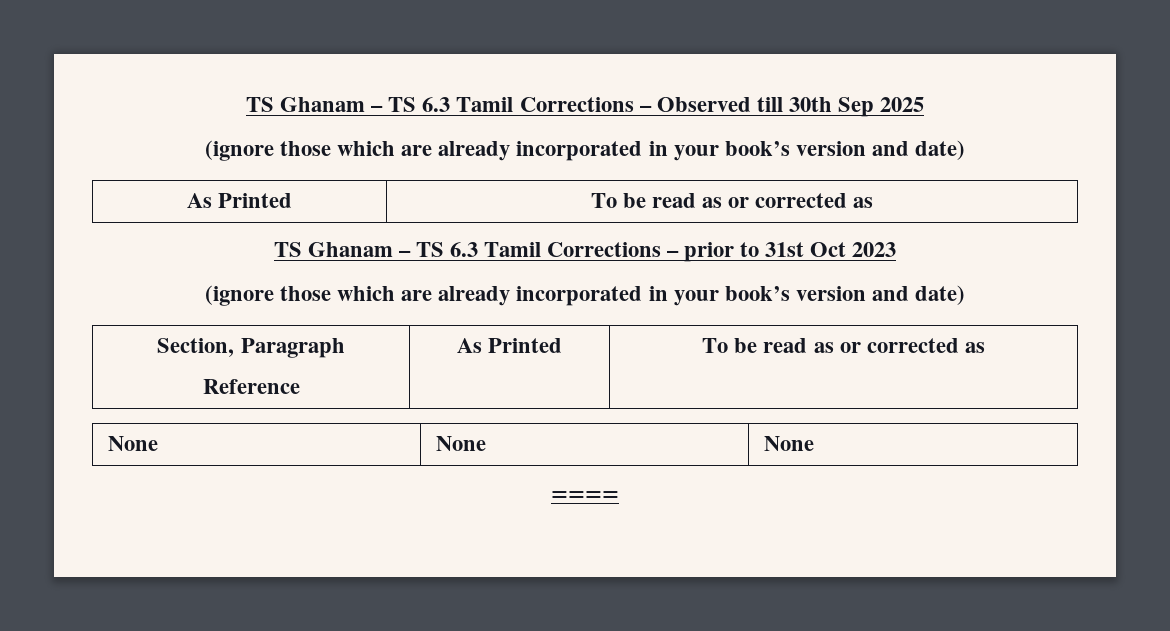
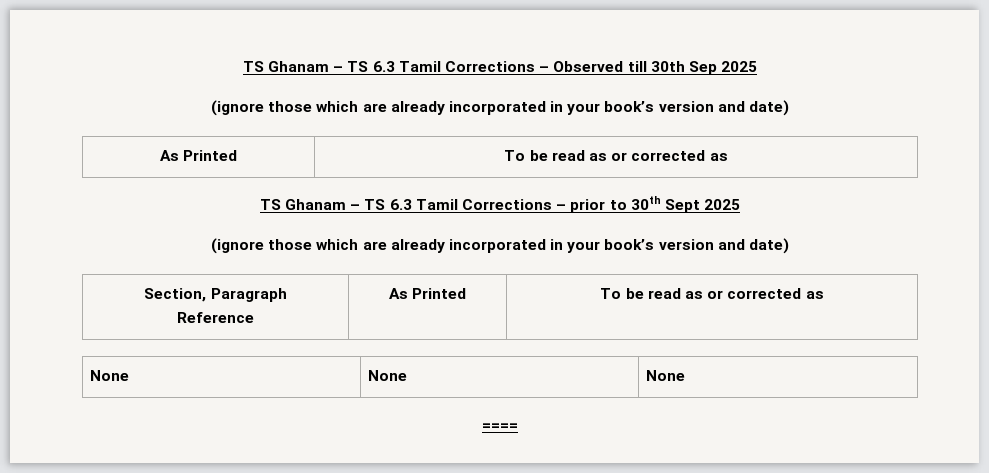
[765,242,897,257] 31st Oct 2023 -> [630,196,741,213] 30th Sept 2025

